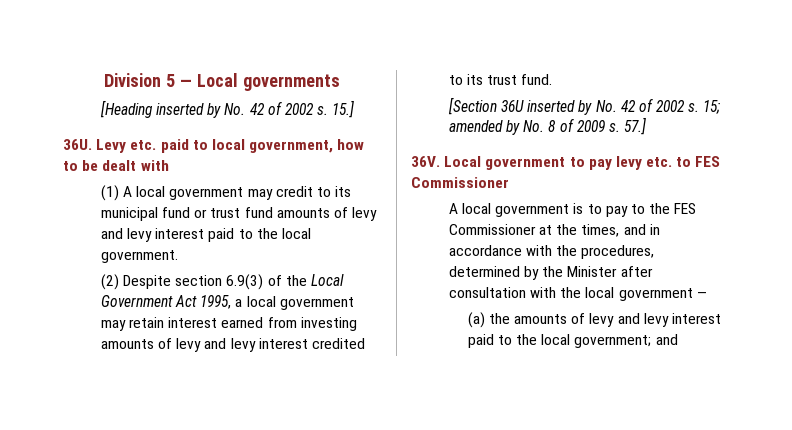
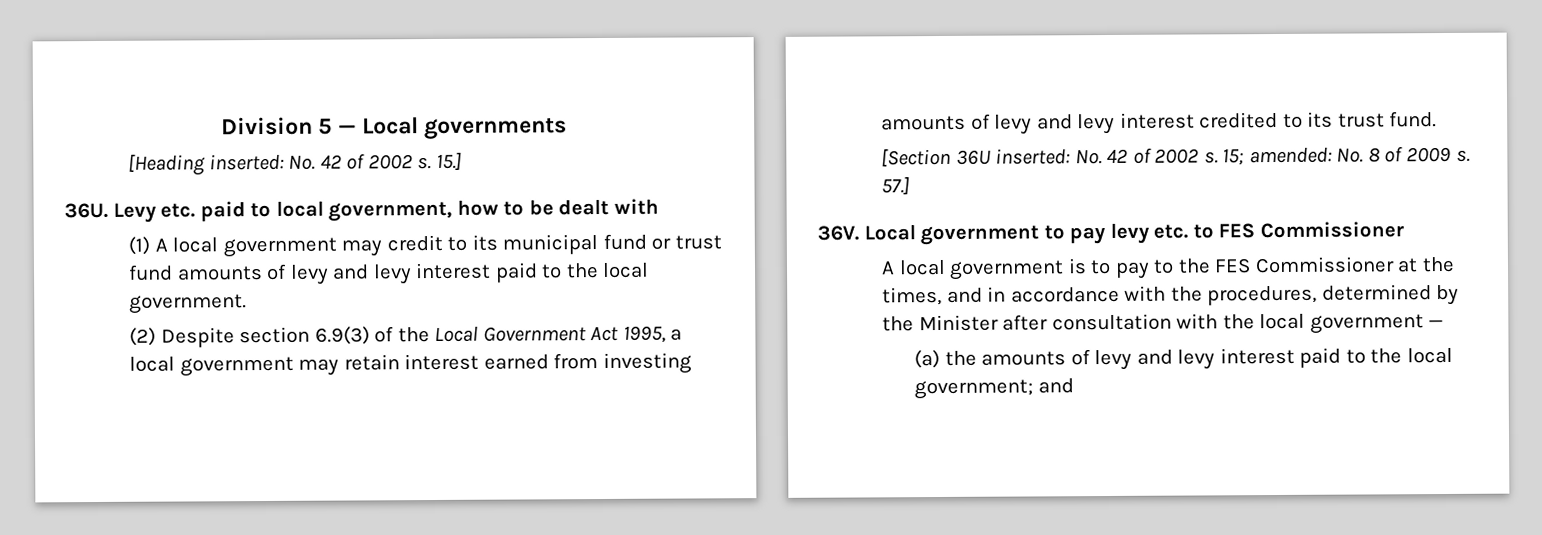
[156,103,222,118] inserted by -> [208,153,284,171] inserted:
[527,100,593,115] inserted by -> [995,148,1071,165] inserted:
[448,120,521,135] amended by -> [1248,147,1332,164] amended:

